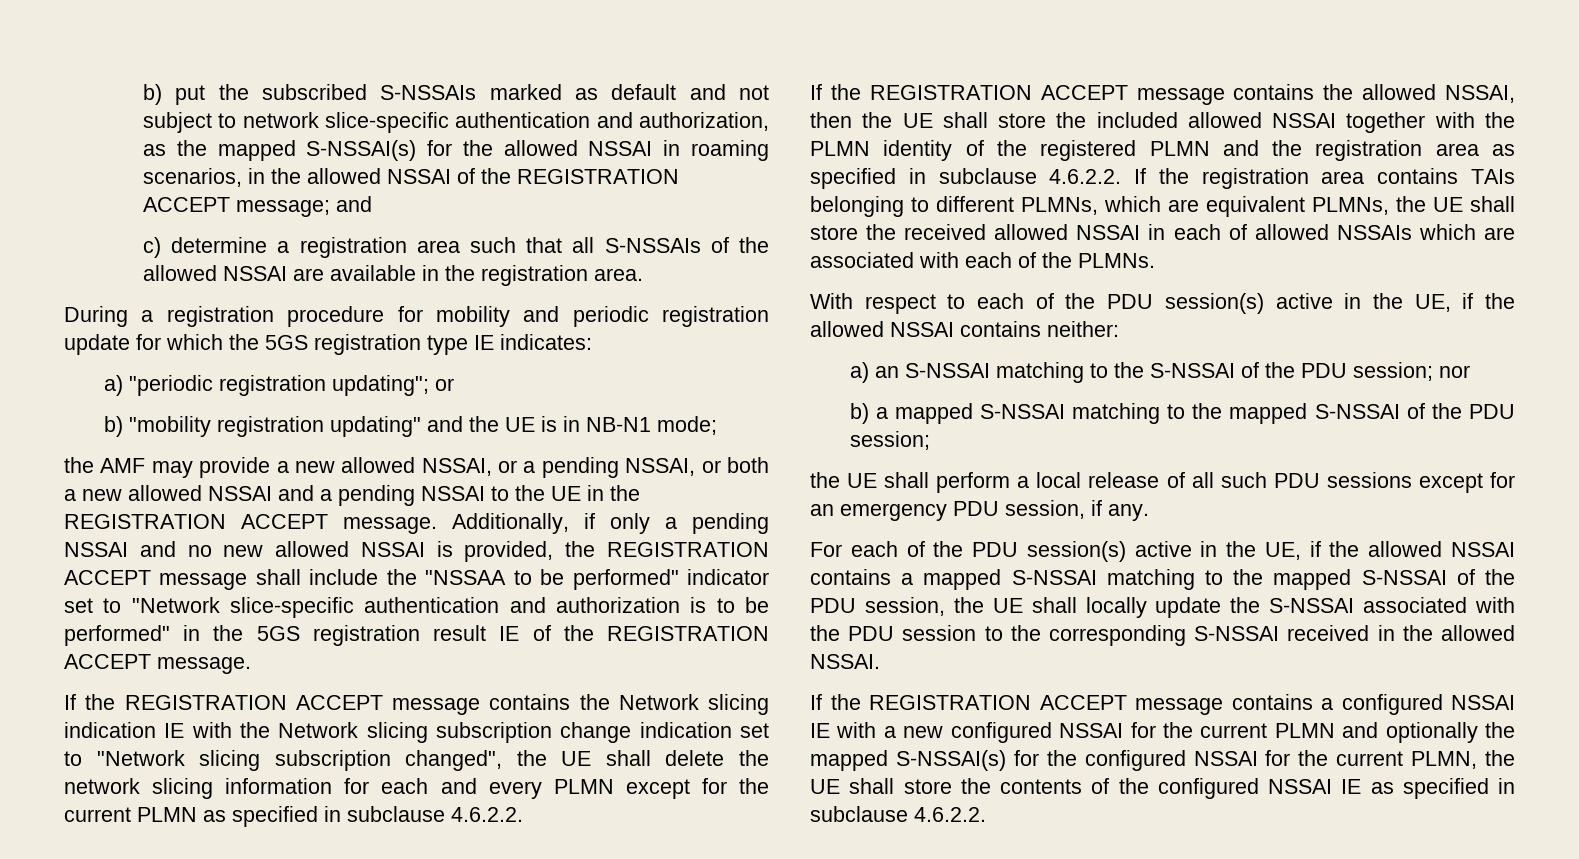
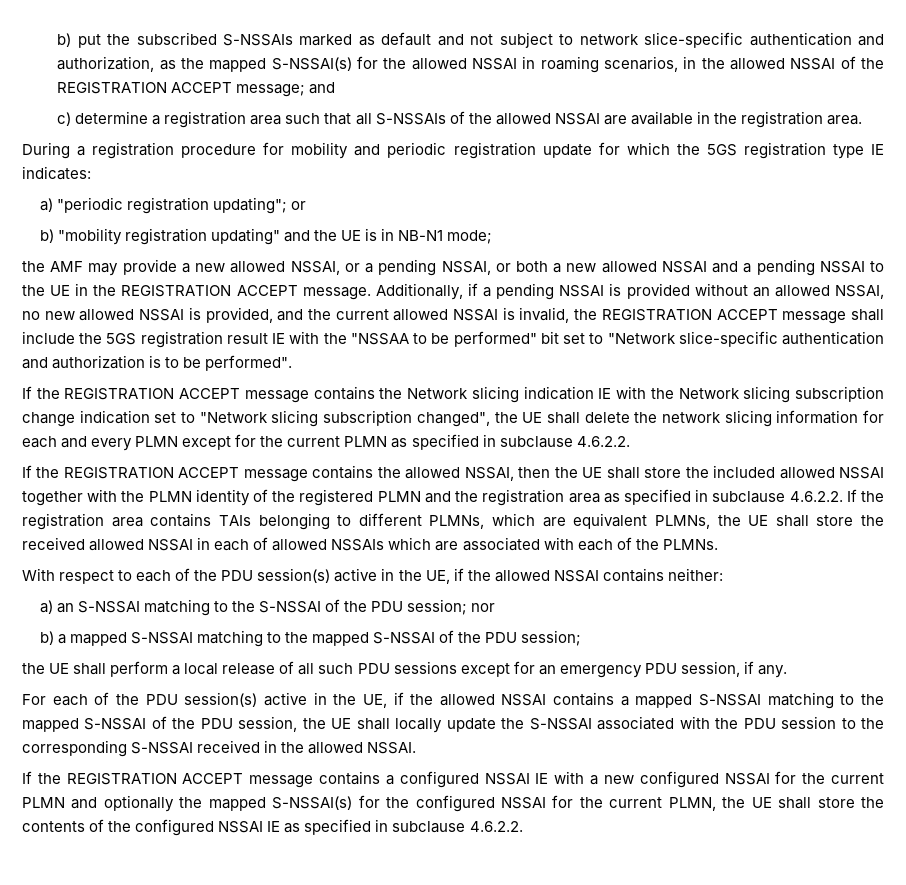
[610,513,769,534] [64,541,176,557] only a pending NSSAI and -> [483,283,885,300] a pending NSSAI is provided without an allowed NSSAI,
(554, 551) none -> [277,307,570,323] and the current allowed NSSAI is invalid,
(417, 577) none -> [106,331,347,348] 5GS registration result IE with the
[687,569,770,585] indicator -> [540,331,559,344] bit
[64,625,769,646] [64,654,251,674] performed" in the 5GS registration result IE of the REGISTRATION ACCEPT message. -> [205,355,293,371] performed".

